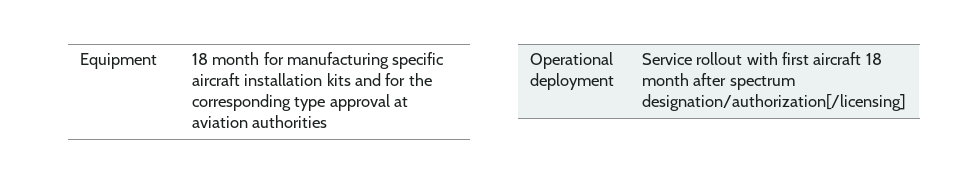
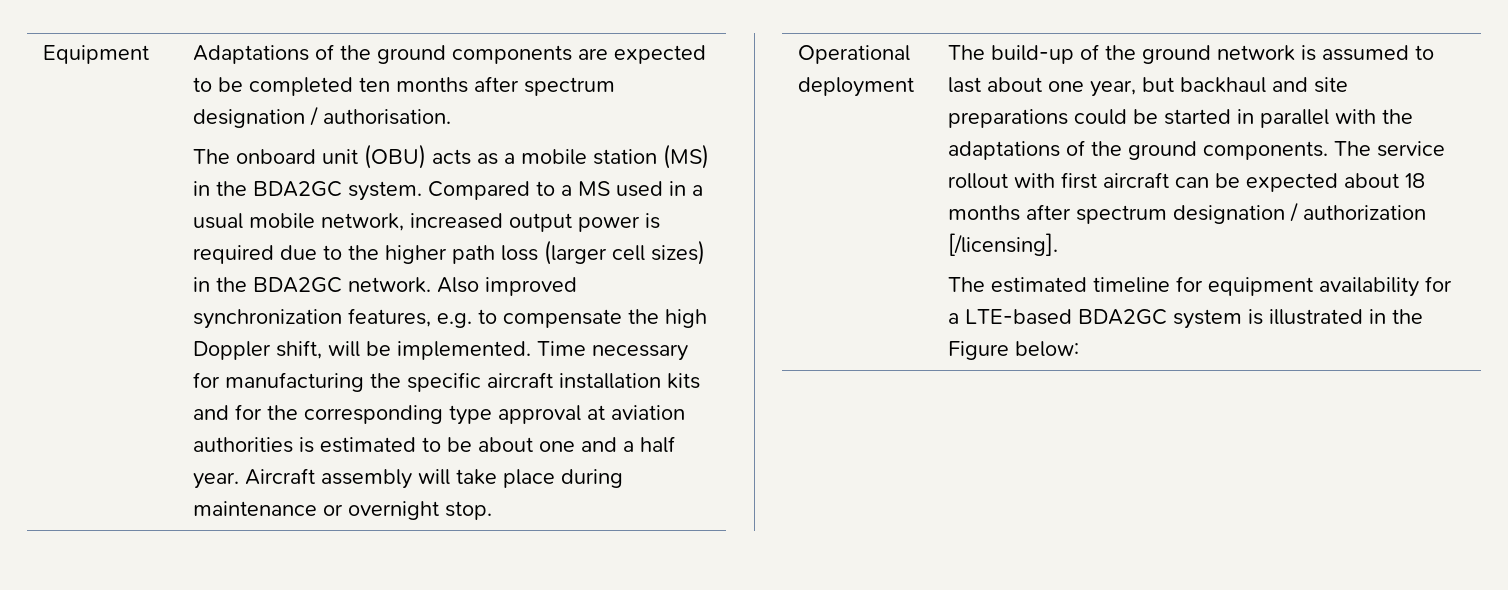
[191,52,260,65] 18 month -> [192,44,706,64] [192,76,615,96] [192,106,451,128] [192,144,709,169] [192,181,703,201] [192,213,660,232] [192,240,705,265] [192,277,577,296] [192,308,707,329] [192,340,688,361] Adaptations of the ground components are expected to be completed ten months after spectrum designation / authorisation. // The onboard unit (OBU) acts as a mobile station (MS) in the BDA2GC system. Compared to a MS used in a usual mobile network, increased output power is required due to the higher path loss (larger cell sizes) in the BDA2GC network. Also improved synchronization features, e.g. to compensate the high Doppler shift, will be implemented. Time necessary
(389, 60) none -> [369,373,401,388] the
[529,52,613,69] [529,73,614,90] [641,52,882,65] [641,73,795,90] [641,94,906,111] // Operational deployment | Service rollout with first aircraft 18 month after spectrum designation/authorization[/licensing] -> [298,436,675,453] [192,468,623,489] [192,501,492,520] [797,45,910,64] [797,77,914,97] [947,44,1434,64] [947,77,1348,97] [947,109,1413,128] [947,140,1445,160] [947,172,1425,192] [947,202,1426,224] [947,233,1058,256] [947,276,1452,297] [947,309,1423,329] [947,341,1079,360] is estimated to be about one and a half year. Aircraft assembly will take place during maintenance or overnight stop. // Operational deployment | The build-up of the ground network is assumed to last about one year, but backhaul and site preparations could be started in parallel with the adaptations of the ground components. The service rollout with first aircraft can be expected about 18 months after spectrum designation / authorization [/licensing]. // The estimated timeline for equipment availability for a LTE-based BDA2GC system is illustrated in the Figure below:

